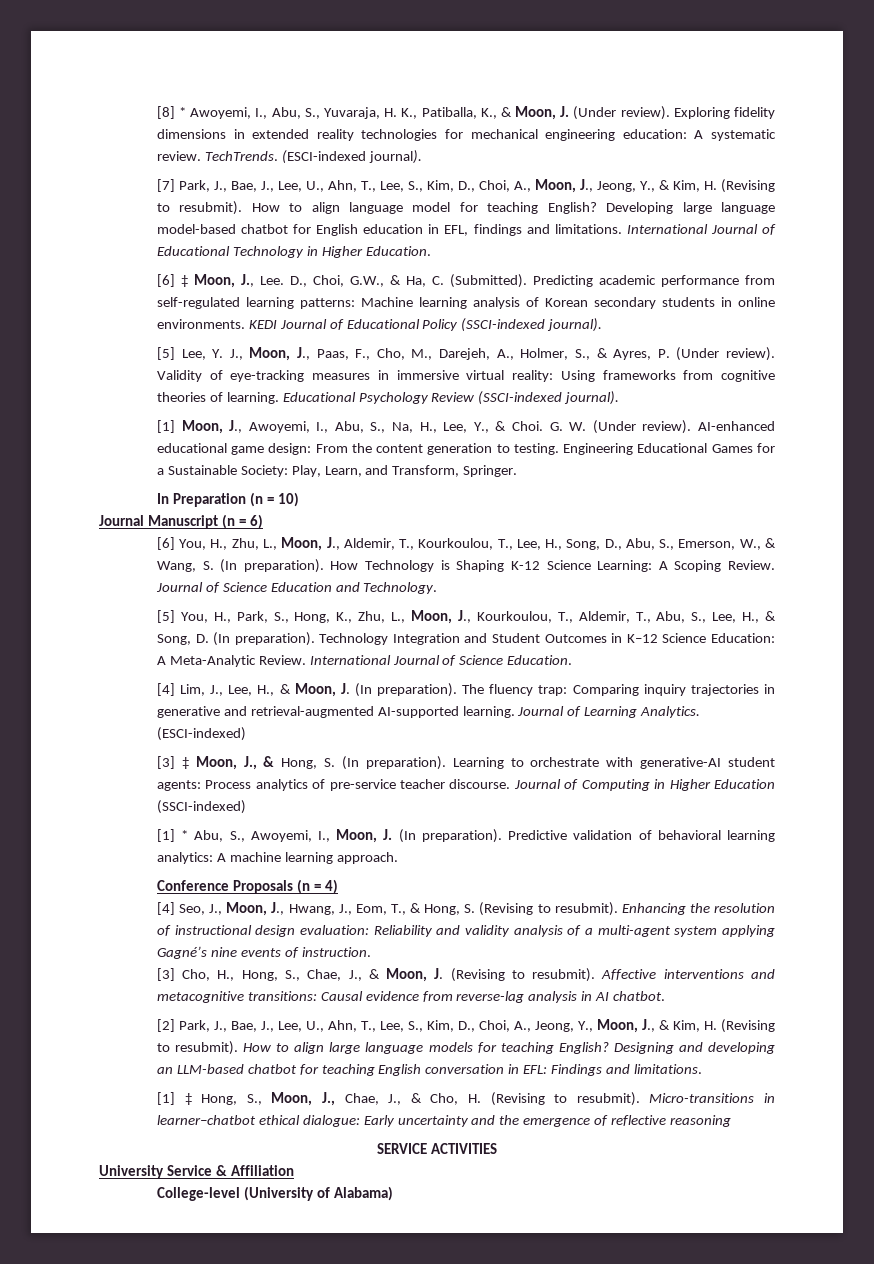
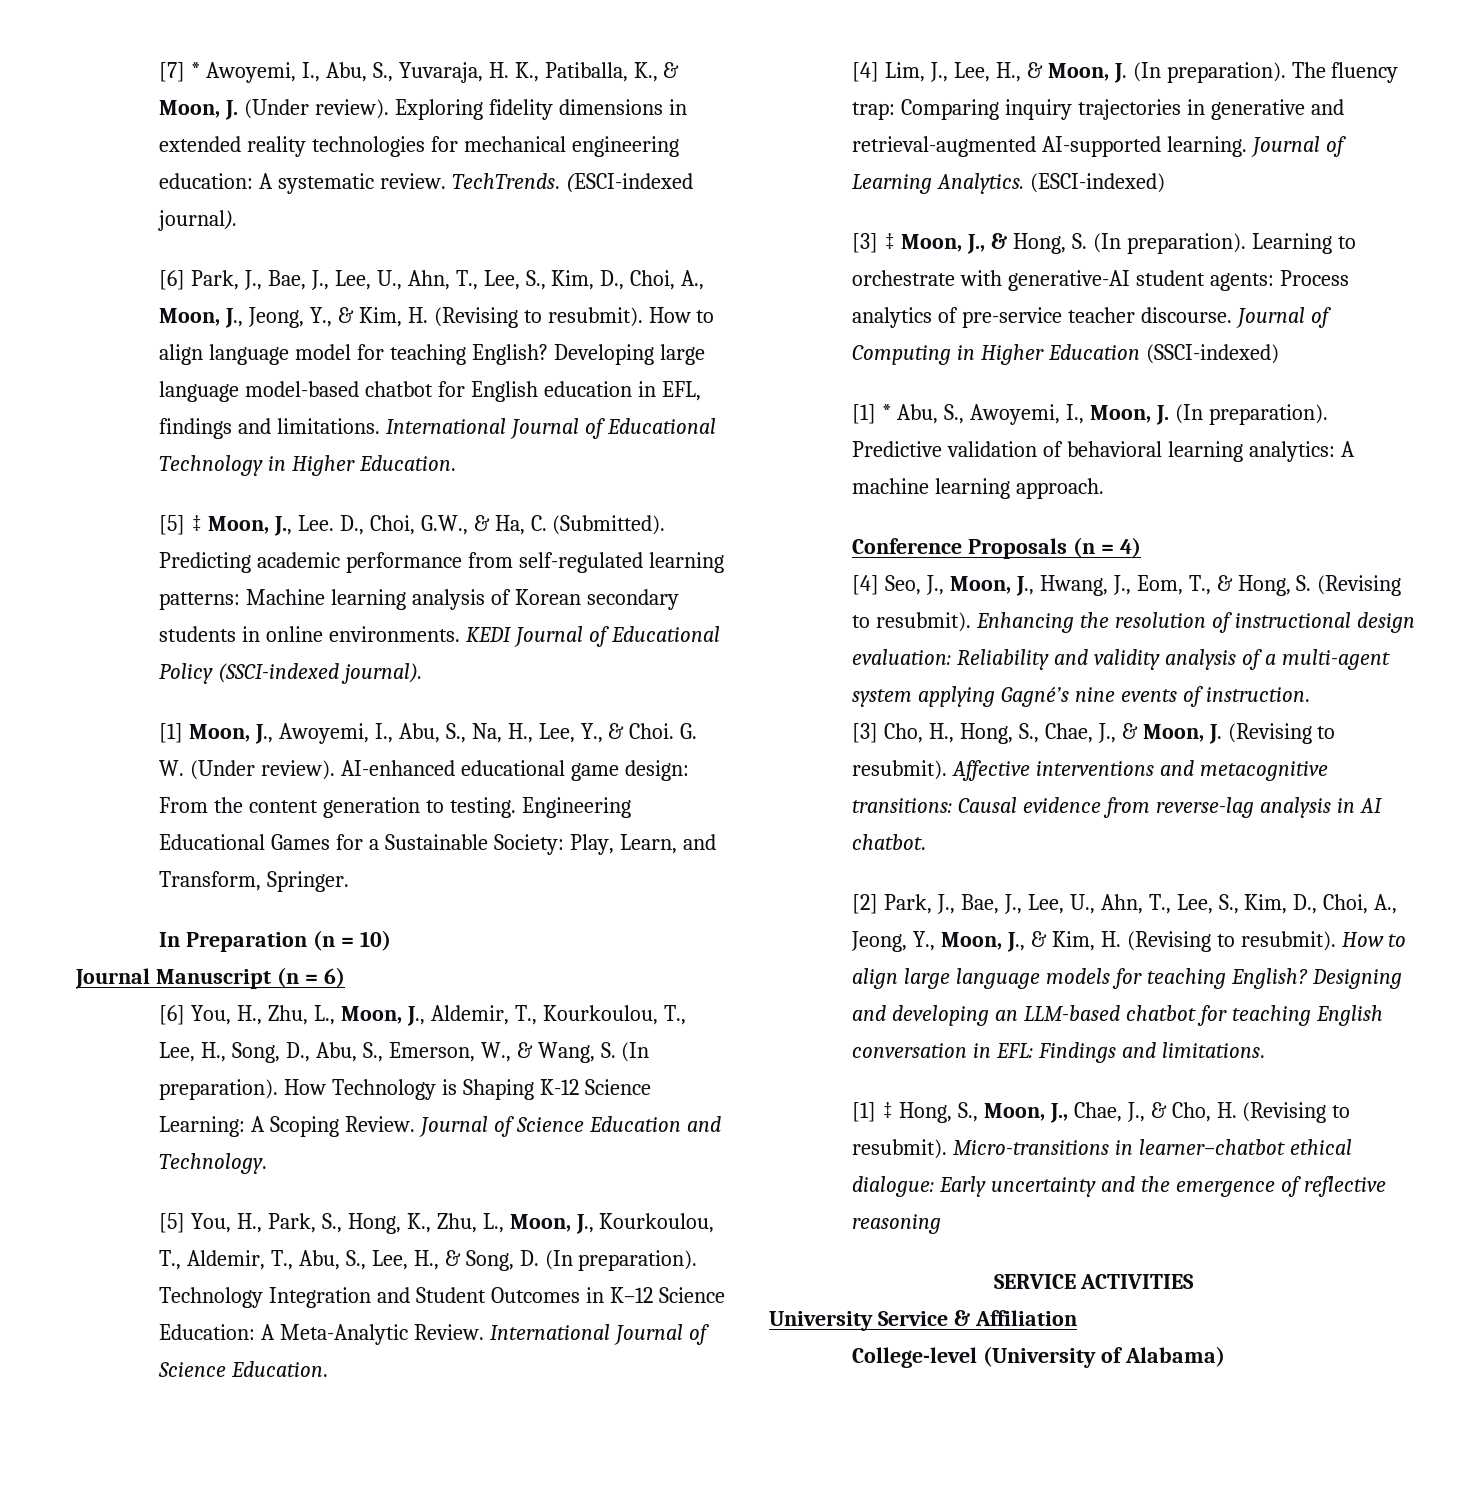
[156,106,175,119] [8] -> [159,62,186,82] [7]
[156,179,175,192] [7] -> [159,270,186,290] [6]
[156,274,175,287] [6] -> [159,515,186,535] [5]
[156,347,775,361] [156,370,775,382] [156,391,620,405] // [5] Lee, Y. J., Moon, J., Paas, F., Cho, M., Darejeh, A., Holmer, S., & Ayres, P. (Under review). Validity of eye-tracking measures in immersive virtual reality: Using frameworks from cognitive theories of learning. Educational Psychology Review (SSCI-indexed journal). -> (423, 673) none

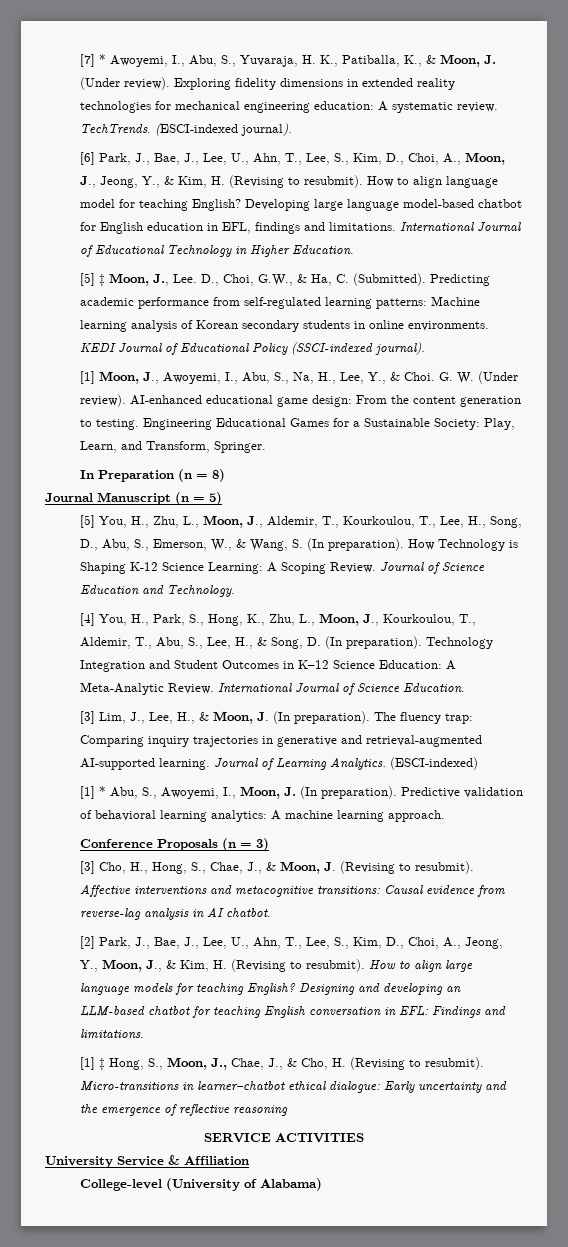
[359,930,391,951] 10) -> [211,469,225,482] 8)
[323,967,345,988] [159,1005,186,1025] 6) // [6] -> [209,492,222,505] [79,515,95,528] 5) // [5]
[159,1213,186,1233] [5] -> [79,613,95,626] [4]
[852,62,880,82] [4] -> [79,711,95,724] [3]
[852,233,1356,254] [852,270,1349,291] [852,307,1331,328] [852,344,1279,365] // [3] ‡ Moon, J., & Hong, S. (In preparation). Learning to orchestrate with generative-AI student agents: Process analytics of pre-service teacher discourse. Journal of Computing in Higher Education (SSCI-indexed) -> (478, 763) none
[1119,537,1141,558] [852,575,1402,596] [852,612,1415,633] [852,649,1390,670] [852,686,1310,707] 4) // [4] Seo, J., Moon, J., Hwang, J., Eom, T., & Hong, S. (Revising to resubmit). Enhancing the resolution of instructional design evaluation: Reliability and validity analysis of a multi-agent system applying Gagné’s nine events of instruction. -> [255,838,269,851] 3)

